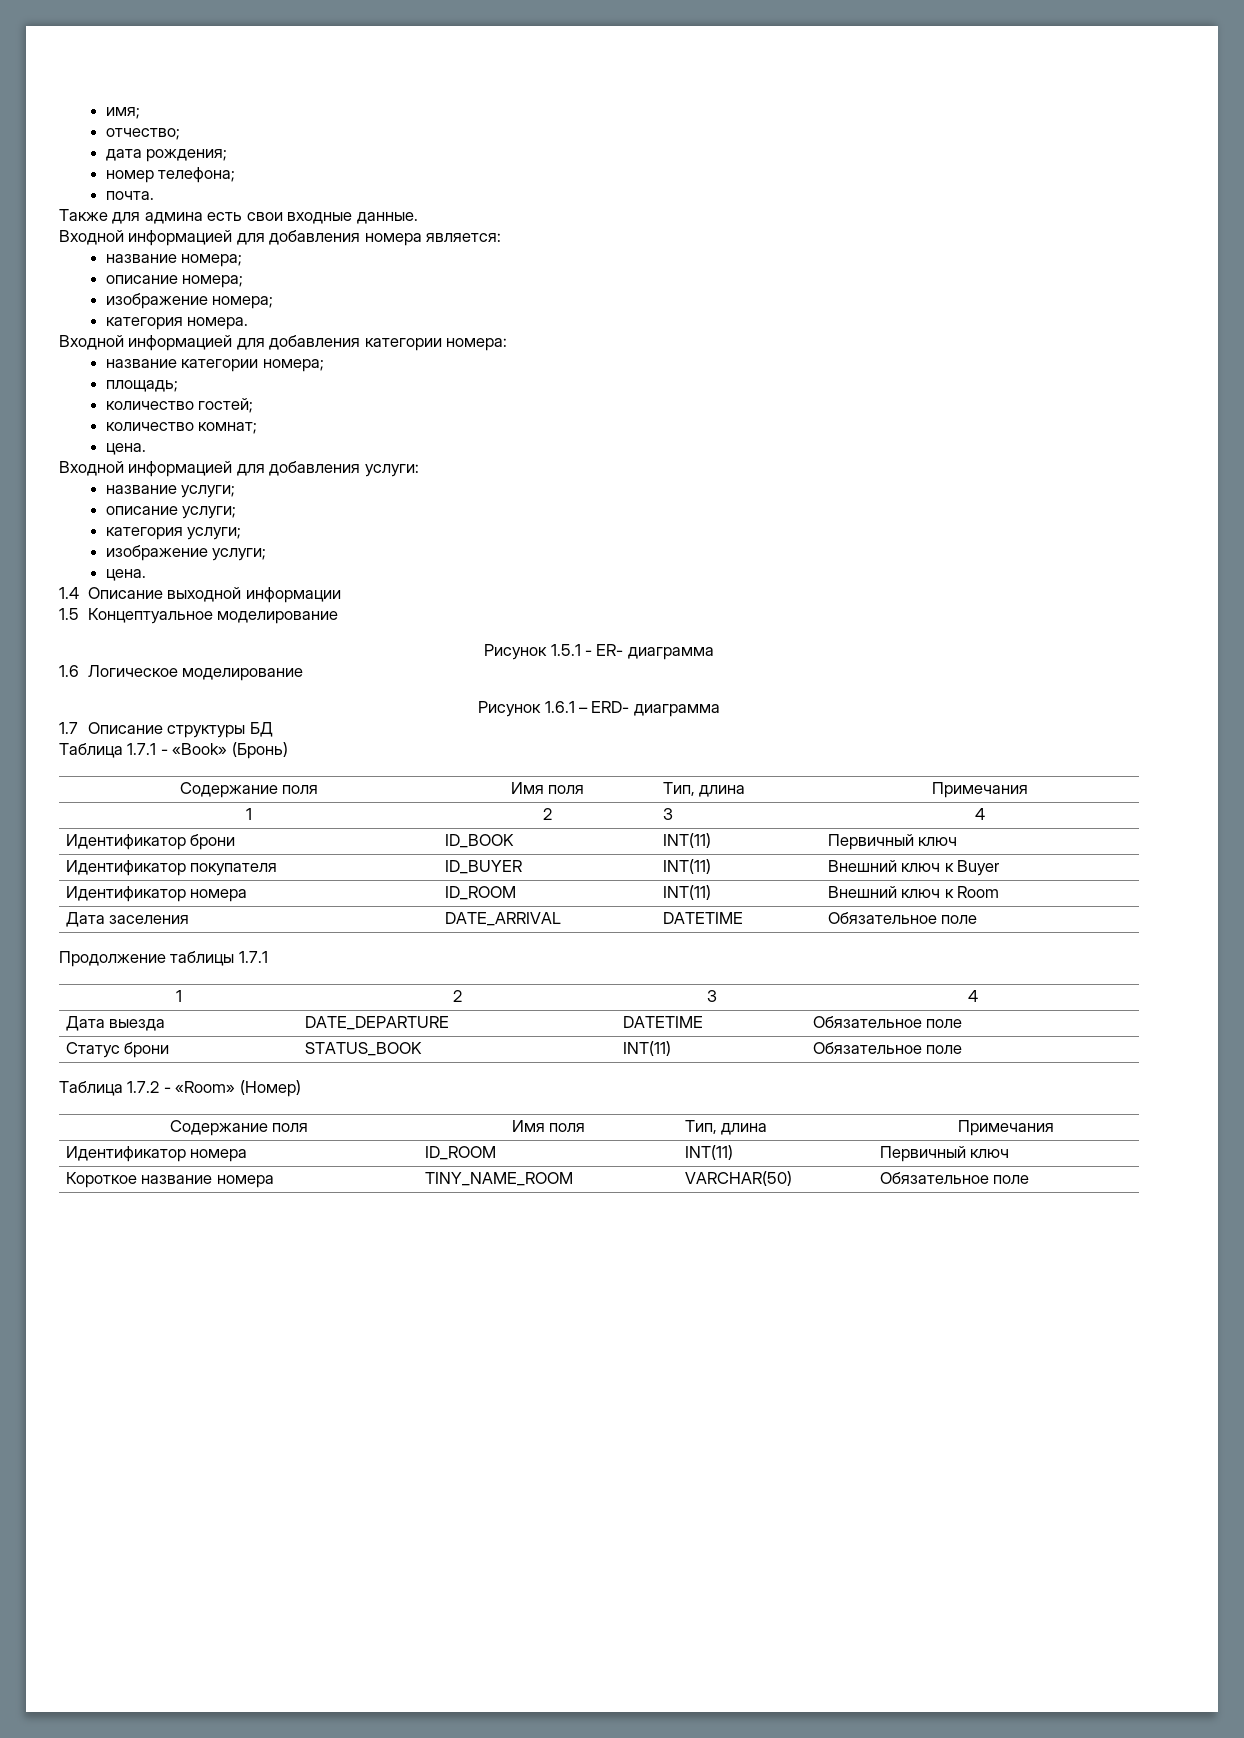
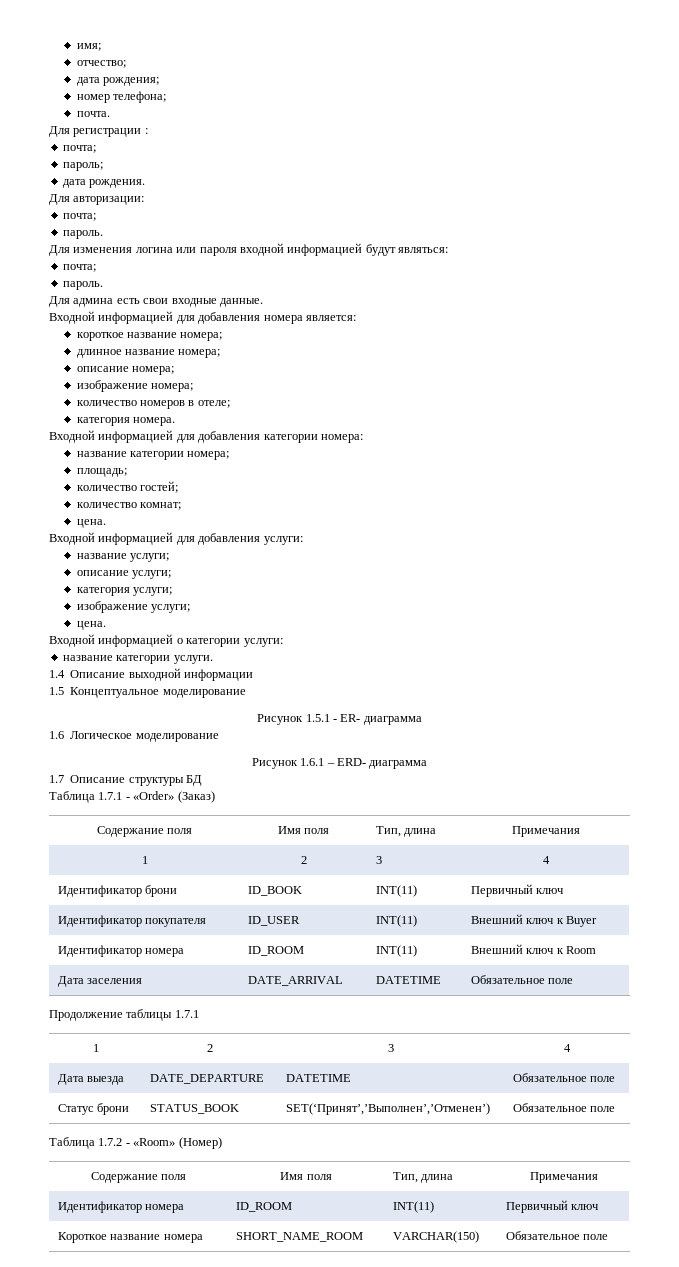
[59,209,141,224] Также для -> [49,126,148,137] [62,145,96,153] [62,162,103,171] [62,179,146,188] [49,194,145,205] [62,213,96,221] [62,230,103,239] [49,243,448,256] [62,264,96,272] [62,281,103,290] [49,296,70,307] Для регистрации : // почта; // пароль; // дата рождения. // Для авторизации: // почта; // пароль. // Для изменения логина или пароля входной информацией будут являться: // почта; // пароль. // Для
(502, 237) none -> [76,332,223,341] [76,349,122,358] короткое название номера; // длинное
(274, 302) none -> [76,400,230,409] // количество номеров в отеле;
(146, 575) none -> [49,634,283,647] [62,655,213,664] // Входной информацией о категории услуги: // название категории услуги.
[172,742,288,759] «Book» (Бронь) -> [133,791,215,803] «Order» (Заказ)
[445,860,523,874] ID_BUYER -> [247,916,300,926] ID_USER
[623,1041,672,1056] INT(11) -> [285,1103,490,1115] SET(‘Принят’,’Выполнен’,’Отменен’)
[425,1172,574,1186] [685,1171,793,1186] TINY_NAME_ROOM | VARCHAR(50) -> [235,1232,363,1242] [392,1231,479,1243] SHORT_NAME_ROOM | VARCHAR(150)

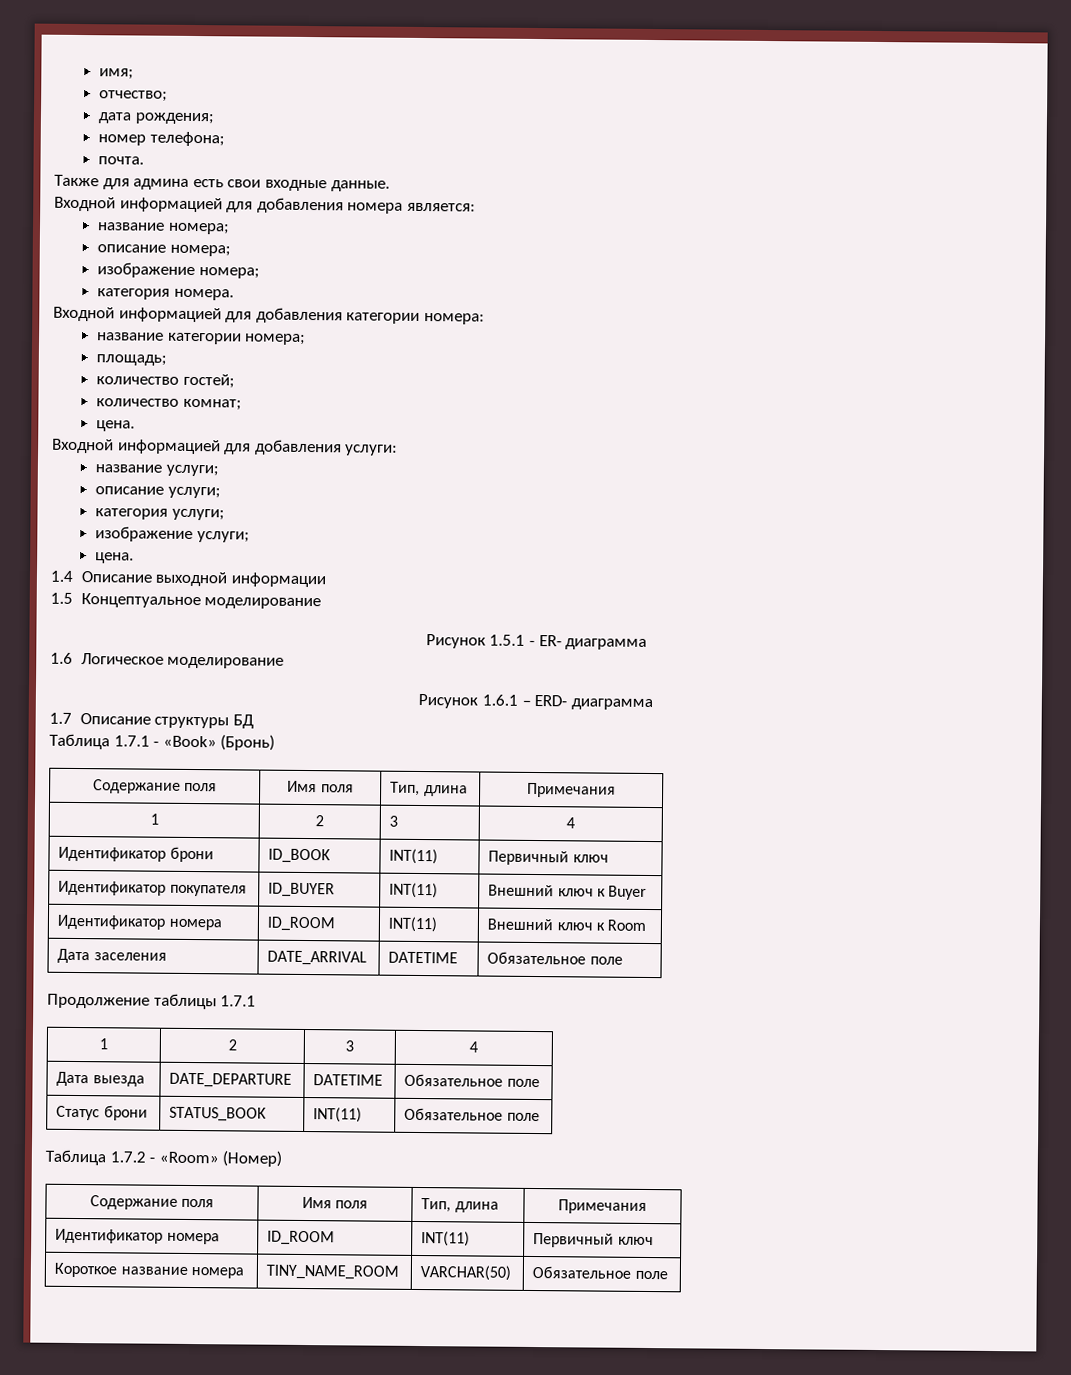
[49,126,148,137] [62,145,96,153] [62,162,103,171] [62,179,146,188] [49,194,145,205] [62,213,96,221] [62,230,103,239] [49,243,448,256] [62,264,96,272] [62,281,103,290] [49,296,70,307] Для регистрации : // почта; // пароль; // дата рождения. // Для авторизации: // почта; // пароль. // Для изменения логина или пароля входной информацией будут являться: // почта; // пароль. // Для -> [54,174,130,190] Также для
[76,332,223,341] [76,349,122,358] короткое название номера; // длинное -> (476, 207) none
[76,400,230,409] // количество номеров в отеле; -> (260, 273) none
[49,634,283,647] [62,655,213,664] // Входной информацией о категории услуги: // название категории услуги. -> (134, 558) none
[133,791,215,803] «Order» (Заказ) -> [162,734,276,751] «Book» (Бронь)
[247,916,300,926] ID_USER -> [268,882,336,898] ID_BUYER
[285,1103,490,1115] SET(‘Принят’,’Выполнен’,’Отменен’) -> [313,1107,363,1123] INT(11)
[235,1232,363,1242] [392,1231,479,1243] SHORT_NAME_ROOM | VARCHAR(150) -> [266,1264,400,1280] [420,1265,512,1281] TINY_NAME_ROOM | VARCHAR(50)

